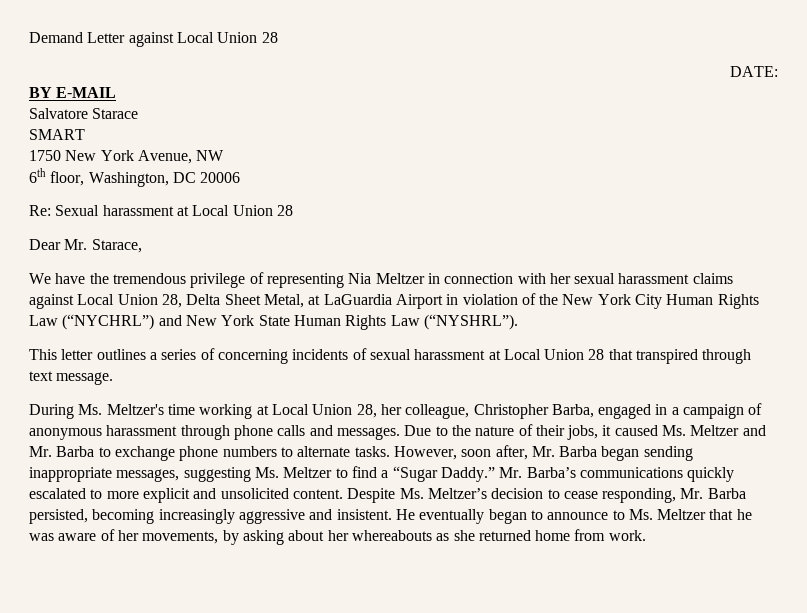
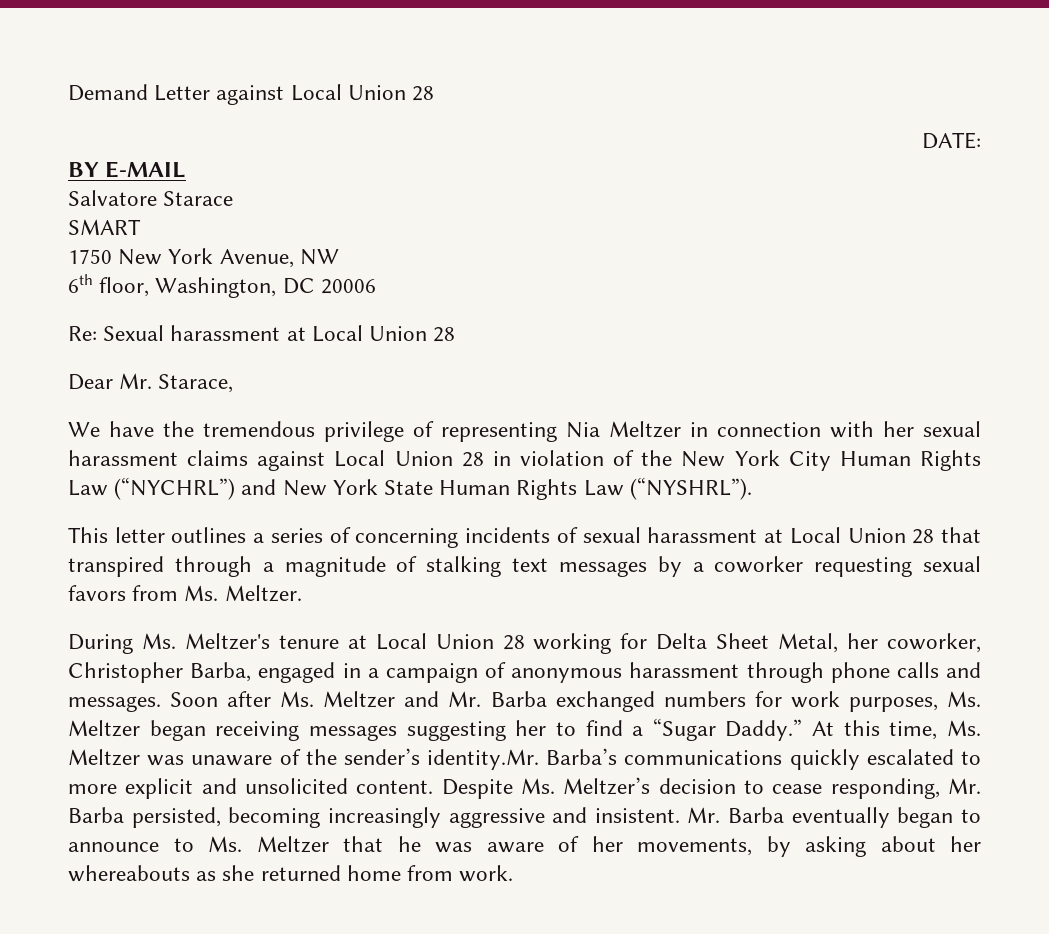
[161,294,443,309] 28, Delta Sheet Metal, at LaGuardia Airport -> [461,452,484,467] 28
[29,371,114,385] text message. -> [262,556,982,577] [68,585,302,602] a magnitude of stalking text messages by a coworker requesting sexual favors from Ms. Meltzer.
[167,404,470,419] time working at Local Union 28, her colleague, -> [278,633,982,654] tenure at Local Union 28 working for Delta Sheet Metal, her coworker,
[404,424,658,440] Due to the nature of their jobs, it caused -> [170,691,272,707] Soon after
[98,445,693,461] [29,467,333,482] to exchange phone numbers to alternate tasks. However, soon after, Mr. Barba began sending inappropriate messages, suggesting Ms. Meltzer -> [555,691,982,712] [68,720,547,741] exchanged numbers for work purposes, Ms. Meltzer began receiving messages suggesting her
[499,467,523,478] Mr. -> [812,720,981,740] [68,748,540,770] At this time, Ms. Meltzer was unaware of the sender’s identity.Mr.
[395,509,415,520] He -> [687,807,785,823] Mr. Barba

